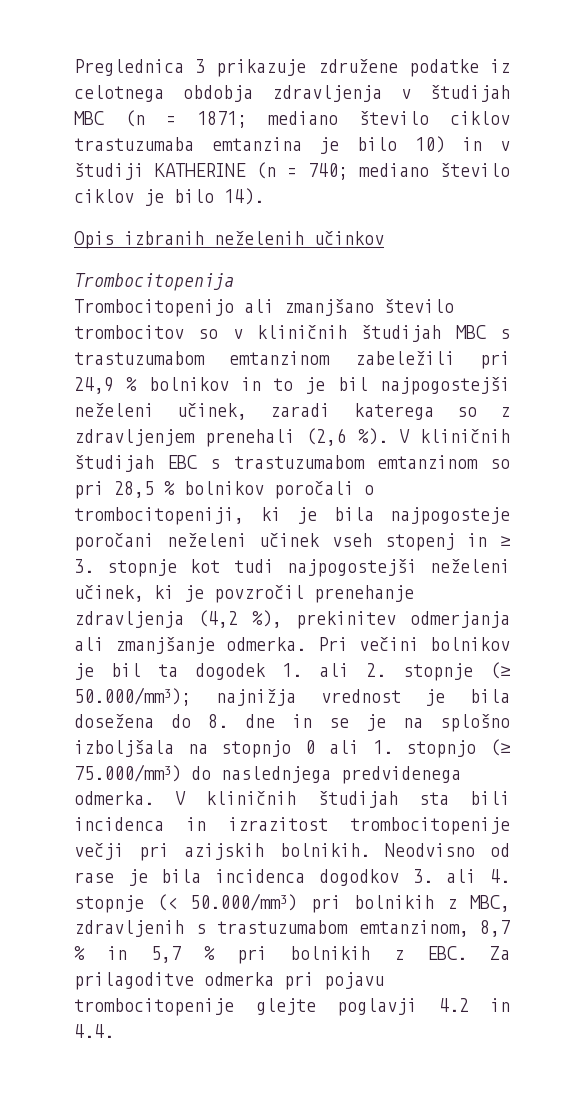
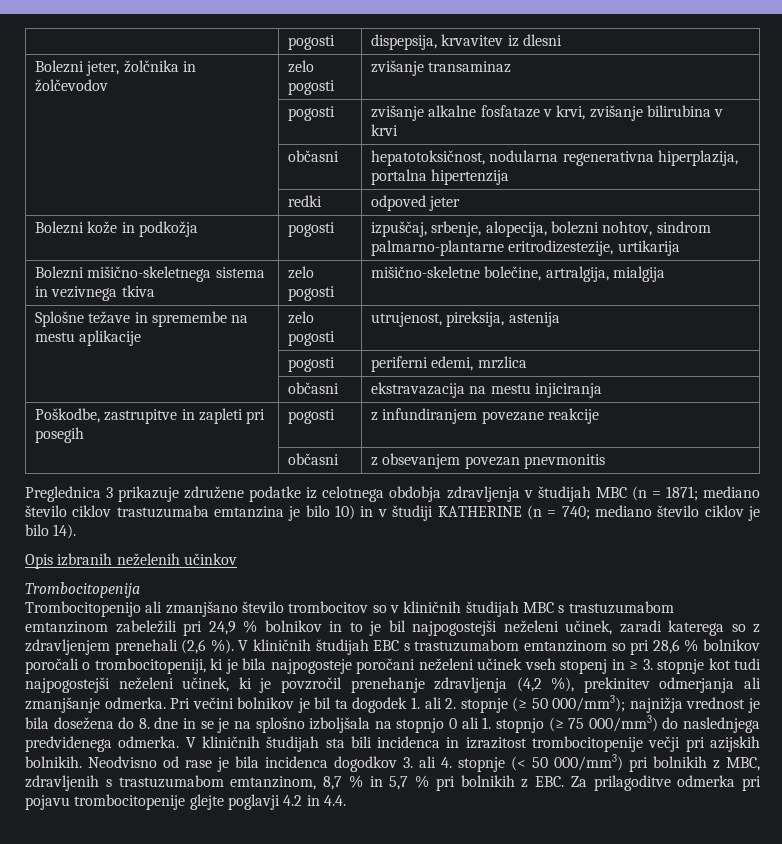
(74, 67) none -> [287,35,335,50] [370,34,562,50] [34,60,196,76] [34,79,108,92] [287,60,314,73] [287,80,335,95] [370,60,512,76] [287,106,335,121] [370,105,724,121] [370,124,398,136] [287,150,339,162] [370,150,738,166] [370,169,510,185] [287,195,322,207] [370,195,461,211] [34,221,198,237] [287,222,335,237] [370,221,711,237] [370,240,680,256] [34,266,265,282] [34,285,155,301] [287,266,314,279] [287,286,335,301] [370,266,665,282] [34,311,249,327] [34,330,142,346] [287,311,314,324] [287,331,335,346] [370,311,560,327] [287,357,335,372] [370,356,527,372] [287,382,339,394] [370,382,602,398] [34,408,266,424] [34,427,84,443] [287,409,335,424] [370,408,599,424] [287,453,339,465] [370,453,605,469] | pogosti | dispepsija, krvavitev iz dlesni // Bolezni jeter, žolčnika in žolčevodov | zelo pogosti | zvišanje transaminaz // | pogosti | zvišanje alkalne fosfataze v krvi, zvišanje bilirubina v krvi // | občasni | hepatotoksičnost, nodularna regenerativna hiperplazija, portalna hipertenzija // | redki | odpoved jeter // Bolezni kože in podkožja | pogosti | izpuščaj, srbenje, alopecija, bolezni nohtov, sindrom palmarno-plantarne eritrodizestezije, urtikarija // Bolezni mišično-skeletnega sistema in vezivnega tkiva | zelo pogosti | mišično-skeletne bolečine, artralgija, mialgija // Splošne težave in spremembe na mestu aplikacije | zelo pogosti | utrujenost, pireksija, astenija // | pogosti | periferni edemi, mrzlica // | občasni | ekstravazacija na mestu injiciranja // Poškodbe, zastrupitve in zapleti pri posegih | pogosti | z infundiranjem povezane reakcije // | občasni | z obsevanjem povezan pnevmonitis //
[114,481,154,498] 28,5 -> [652,639,680,654] 28,6
[74,687,191,706] 50.000/mm3); -> [531,695,626,712] 50 000/mm3);
[74,764,181,782] 75.000/mm3) -> [568,715,658,732] 75 000/mm3)
[190,893,298,911] 50.000/mm3) -> [532,754,623,771] 50 000/mm3)

